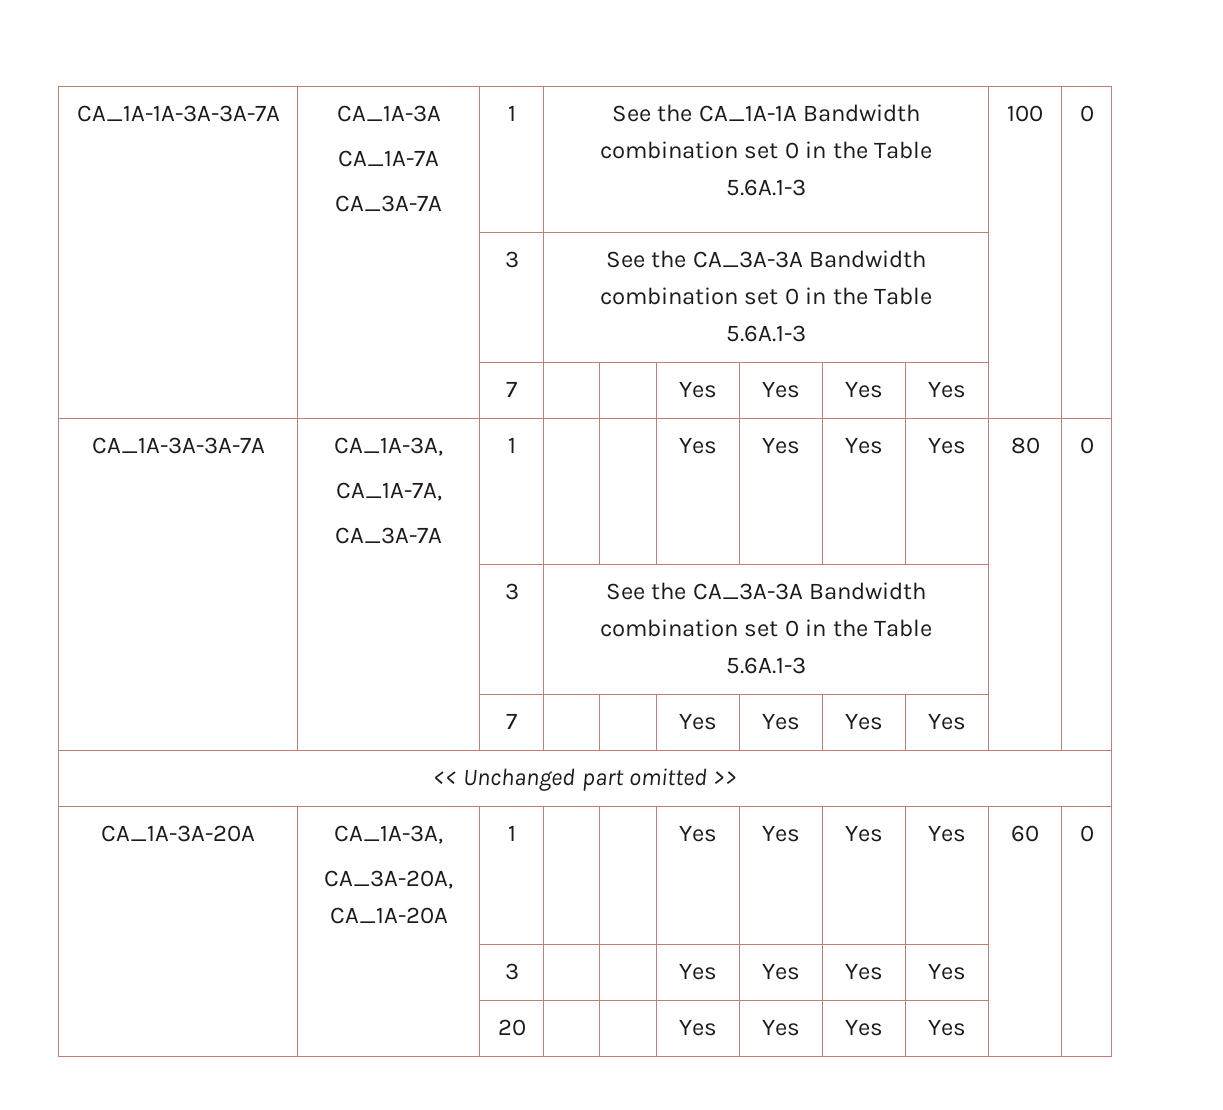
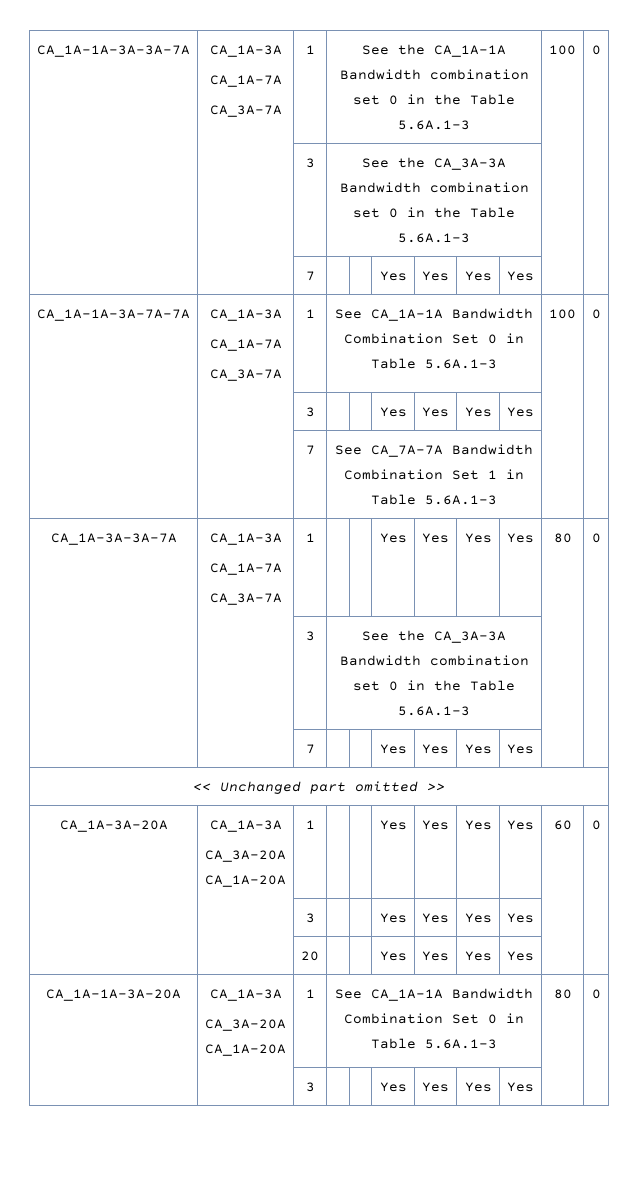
(966, 389) none -> [37,309,190,321] [209,309,282,321] [209,339,282,351] [209,369,282,381] [305,309,315,318] [335,308,533,321] [344,333,524,344] [371,358,497,369] [549,309,576,319] [591,309,601,319] [305,407,315,417] [379,407,407,417] [422,407,449,417] [464,407,492,417] [507,407,534,417] [305,445,315,455] [335,444,533,457] [344,469,524,480] [371,494,497,505] // CA_1A-1A-3A-7A-7A | CA_1A-3A // CA_1A-7A // CA_3A-7A | 1 | See CA_1A-1A Bandwidth Combination Set 0 in Table 5.6A.1-3 | 100 | 0 // | | 3 | | | Yes | Yes | Yes | Yes | | // | | 7 | See CA_7A-7A Bandwidth Combination Set 1 in Table 5.6A.1-3 | |
[334,437,443,456] [335,482,442,501] CA_1A-3A, // CA_1A-7A, -> [209,533,282,545] [209,563,282,575] CA_1A-3A // CA_1A-7A
[334,825,443,844] [324,870,453,889] CA_1A-3A, // CA_3A-20A, -> [209,820,282,832] [205,850,286,862] CA_1A-3A // CA_3A-20A
(966, 1027) none -> [46,989,181,1001] [209,989,282,1001] [205,1019,286,1031] [205,1044,286,1056] [305,989,315,998] [335,988,533,1001] [344,1013,524,1024] [371,1038,497,1049] [553,989,572,999] [591,989,601,999] [305,1082,315,1092] [379,1082,407,1092] [422,1082,449,1092] [464,1082,492,1092] [507,1082,534,1092] // CA_1A-1A-3A-20A | CA_1A-3A // CA_3A-20A CA_1A-20A | 1 | See CA_1A-1A Bandwidth Combination Set 0 in Table 5.6A.1-3 | 80 | 0 // | | 3 | | | Yes | Yes | Yes | Yes | |

